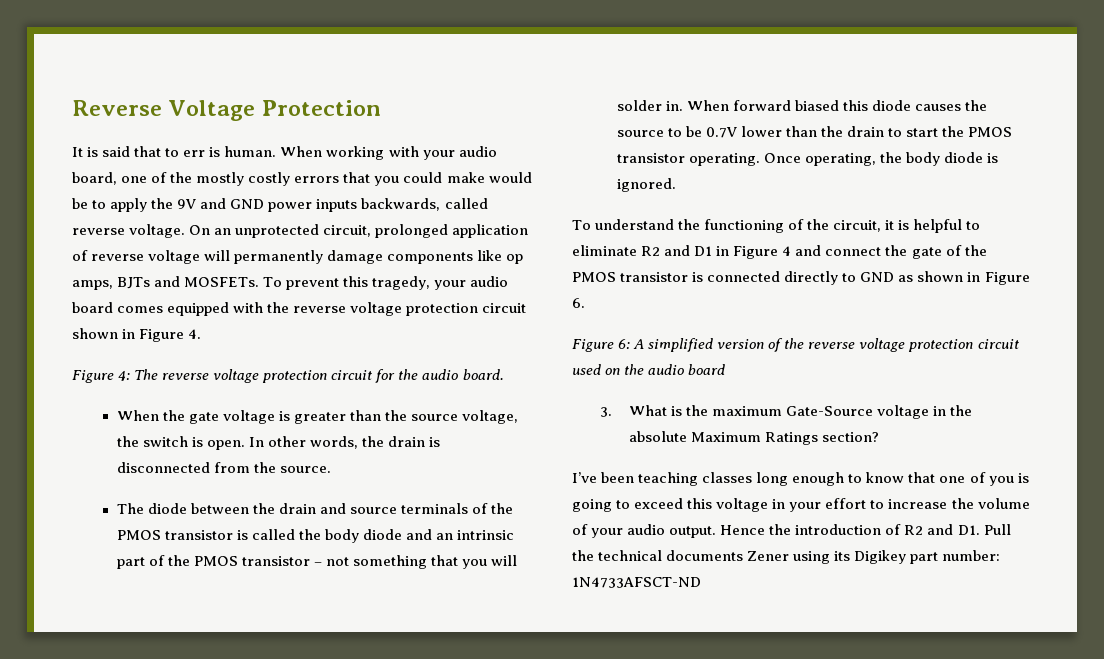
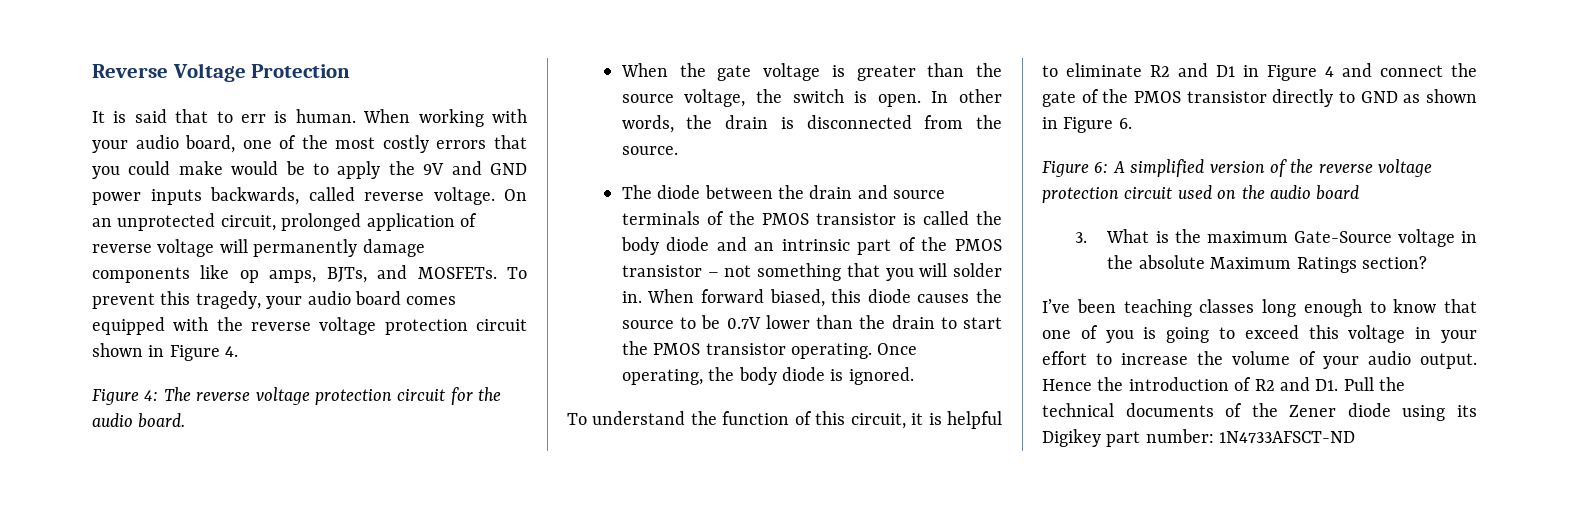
[196,172,245,186] mostly -> [335,137,376,149] most
[117,277,151,289] BJTs -> [326,267,367,283] BJTs,
[794,100,839,111] biased -> [769,289,825,307] biased,
[704,219,830,233] functioning of the -> [722,411,846,425] function of this
[692,271,781,282] is connected -> (1267, 97) none
[747,551,790,561] Zener -> [1225,403,1391,417] of the Zener diode

